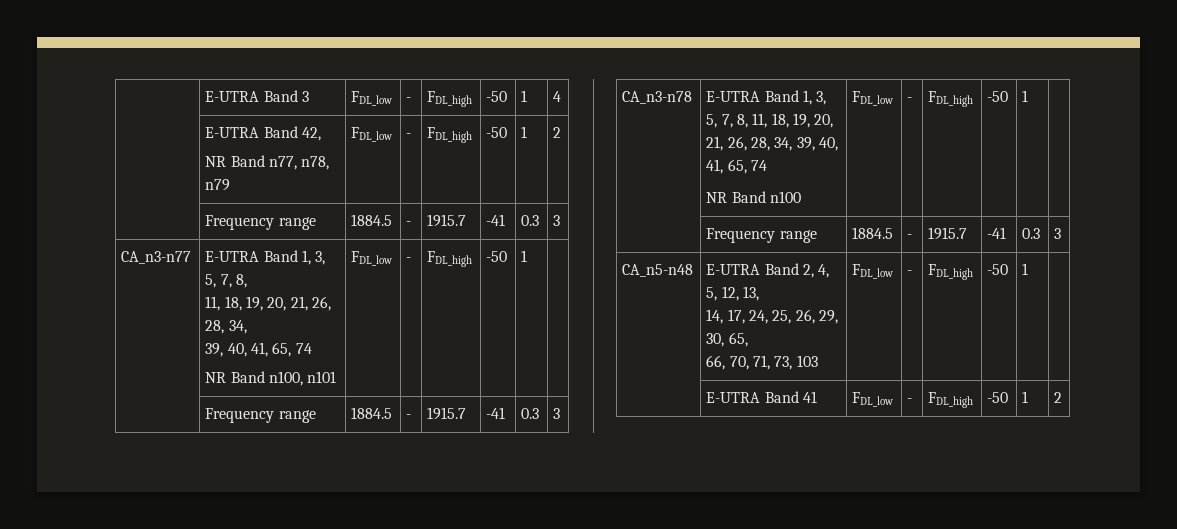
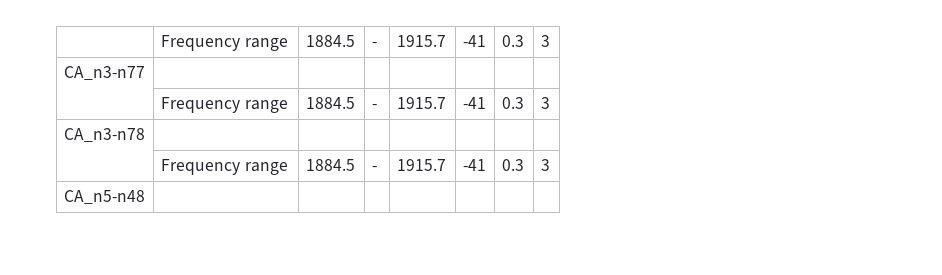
[205,90,310,102] [351,91,393,106] [406,97,412,102] [427,91,473,107] [486,91,508,102] [521,90,528,102] [553,91,562,102] [205,126,322,141] [205,155,330,170] [205,179,231,191] [351,127,393,142] [406,133,412,138] [427,127,473,143] [486,127,508,138] [521,126,528,138] [553,127,562,138] | E-UTRA Band 3 | FDL_low | - | FDL_high | -50 | 1 | 4 // | E-UTRA Band 42, // NR Band n77, n78, n79 | FDL_low | - | FDL_high | -50 | 1 | 2 // -> (160, 43) none
[205,250,326,265] [205,274,248,288] [205,296,332,311] [205,320,247,334] [205,342,312,357] [205,371,337,386] [351,251,393,266] [406,257,412,262] [427,251,473,267] [486,251,508,262] [521,250,528,262] E-UTRA Band 1, 3, 5, 7, 8, // 11, 18, 19, 20, 21, 26, 28, 34, // 39, 40, 41, 65, 74 // NR Band n100, n101 | FDL_low | - | FDL_high | -50 | 1 -> (145, 73) | | | | |
[706,90,827,105] [706,113,834,128] [706,136,839,151] [706,159,768,174] [706,191,802,203] [852,91,894,106] [907,97,913,102] [928,91,974,107] [987,91,1009,102] [1022,90,1029,102] E-UTRA Band 1, 3, 5, 7, 8, 11, 18, 19, 20, 21, 26, 28, 34, 39, 40, 41, 65, 74 // NR Band n100 | FDL_low | - | FDL_high | -50 | 1 -> (145, 135) | | | | |
[706,263,830,278] [706,286,760,301] [706,309,839,324] [706,332,748,347] [706,355,818,370] [852,264,894,279] [907,270,913,275] [928,264,974,280] [987,264,1009,275] [1022,263,1029,275] [706,391,818,403] [852,392,894,407] [907,398,913,403] [928,392,974,408] [987,392,1009,403] [1022,391,1029,403] [1054,392,1063,403] E-UTRA Band 2, 4, 5, 12, 13, // 14, 17, 24, 25, 26, 29, 30, 65, // 66, 70, 71, 73, 103 | FDL_low | - | FDL_high | -50 | 1 | // | E-UTRA Band 41 | FDL_low | - | FDL_high | -50 | 1 | 2 -> (145, 197) | | | | | |

